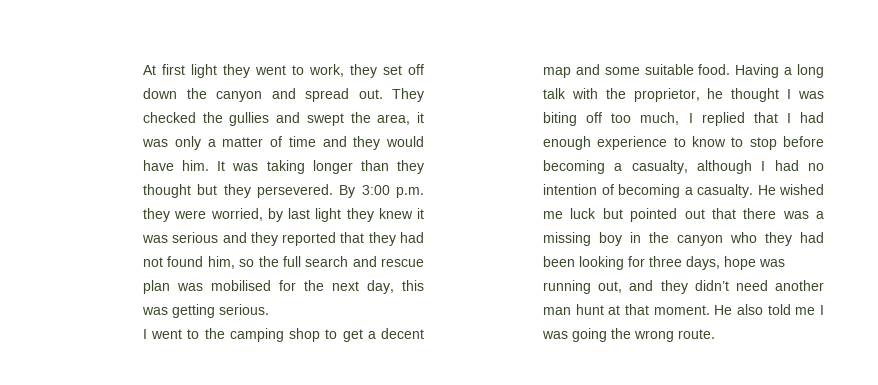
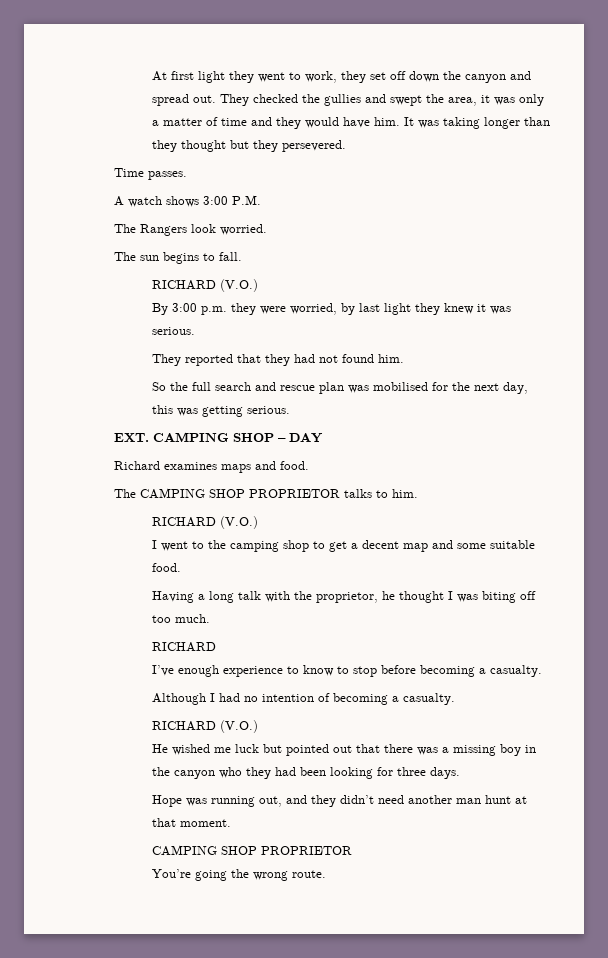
(334, 191) none -> [113,168,187,180] [113,195,261,207] [113,224,267,236] [113,252,242,264] [152,279,259,292] // Time passes. // A watch shows 3:00 P.M. // The Rangers look worried. // The sun begins to fall. // RICHARD (V.O.) //
[172,232,278,246] serious and they -> [152,327,196,335] [152,354,182,366] serious. // They
[207,256,255,269] him, so -> [378,354,405,363] [152,382,167,391] him. // So
(270, 309) none -> [113,432,323,443] [113,461,309,473] [113,488,418,499] [152,516,259,529] // EXT. CAMPING SHOP – DAY // Richard examines maps and food. // The CAMPING SHOP PROPRIETOR talks to him. // RICHARD (V.O.)
(731, 69) none -> (182, 567) //
[640,112,824,126] much, I replied that I had -> [175,614,211,623] [152,642,217,652] [152,665,175,676] much. // RICHARD // I’ve
[631,160,753,174] casualty, although -> [490,665,543,677] [152,693,207,705] casualty. // Although
(754, 191) none -> [152,720,259,733] // RICHARD (V.O.) //
[686,256,757,270] days, hope -> [430,767,461,779] [152,795,183,807] days. // Hope
[714,304,824,315] [542,331,569,339] He also told me I was -> [152,845,353,856] [152,869,192,878] // CAMPING SHOP PROPRIETOR // You’re

